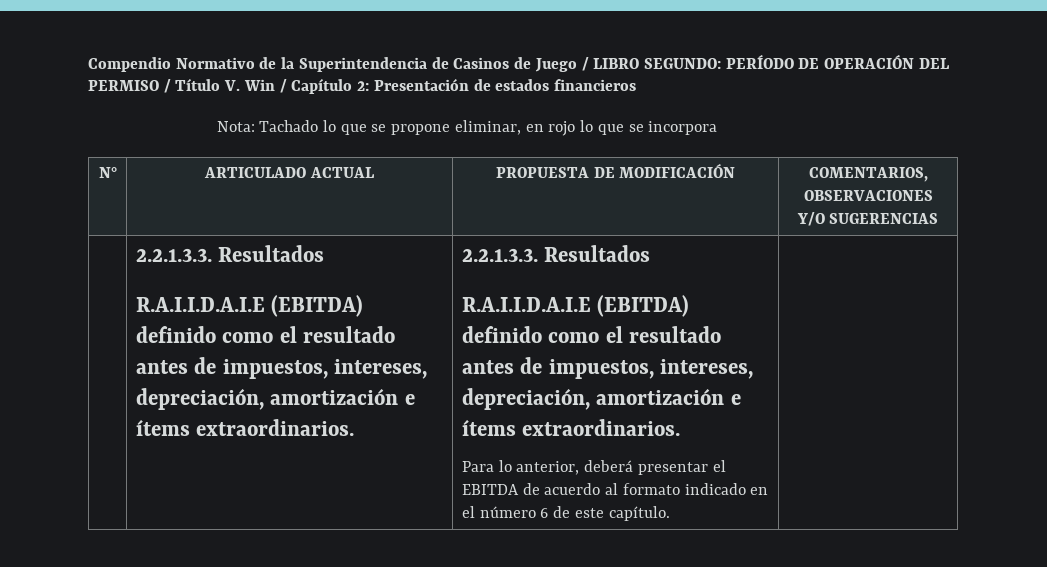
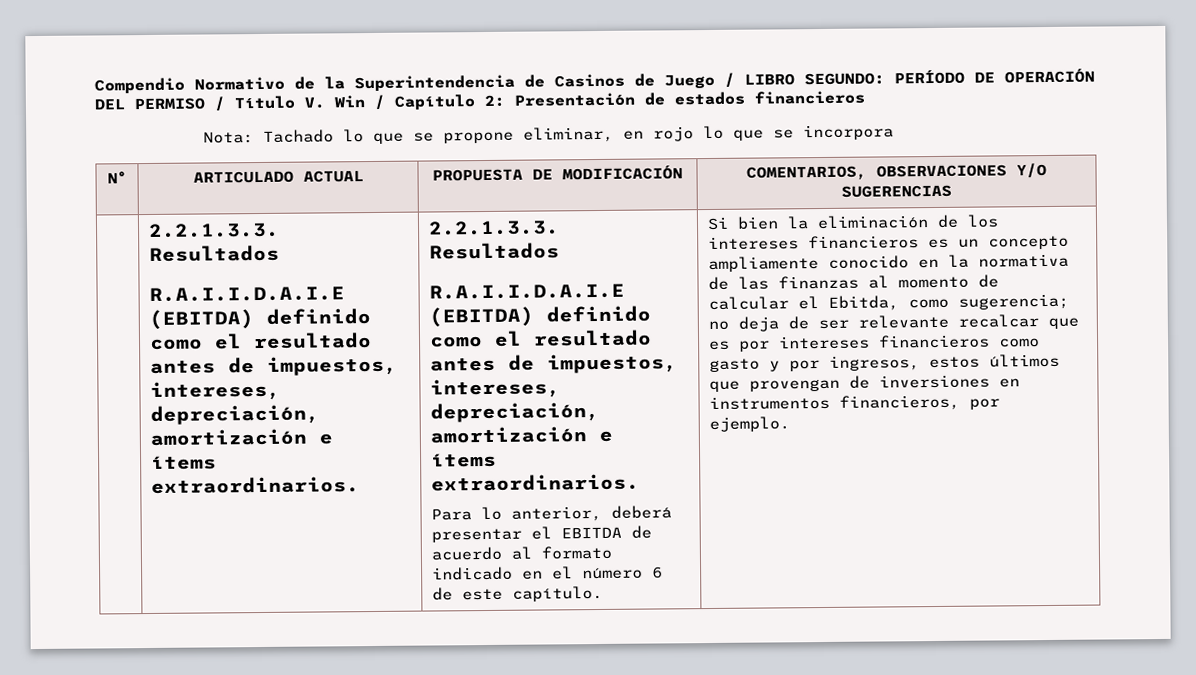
(670, 513) none -> [706,214,999,231] [707,235,1069,251] [707,253,1069,273] [707,274,999,291] [707,293,1069,311] [707,314,1079,332] [708,334,1040,352] [708,353,1060,373] [708,374,1020,393] [708,394,1000,411] [708,416,790,433] Si bien la eliminación de los intereses financieros es un concepto ampliamente conocido en la normativa de las finanzas al momento de calcular el Ebitda, como sugerencia; no deja de ser relevante recalcar que es por intereses financieros como gasto y por ingresos, estos últimos que provengan de inversiones en instrumentos financieros, por ejemplo.

